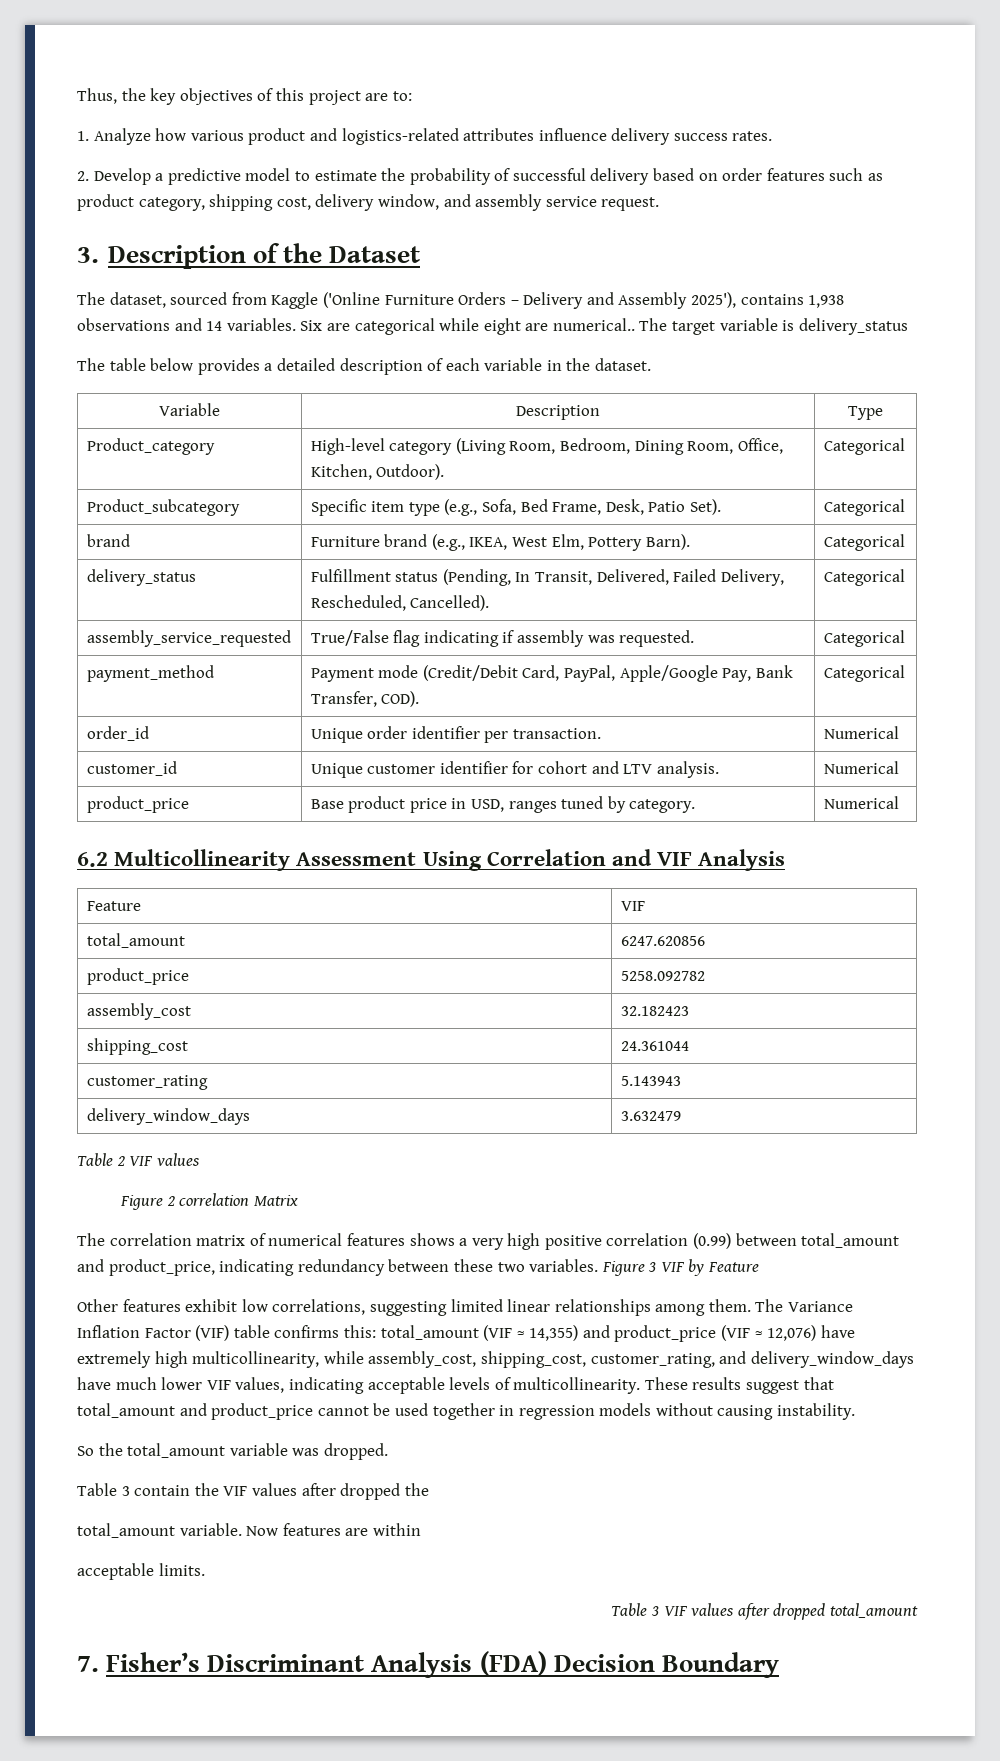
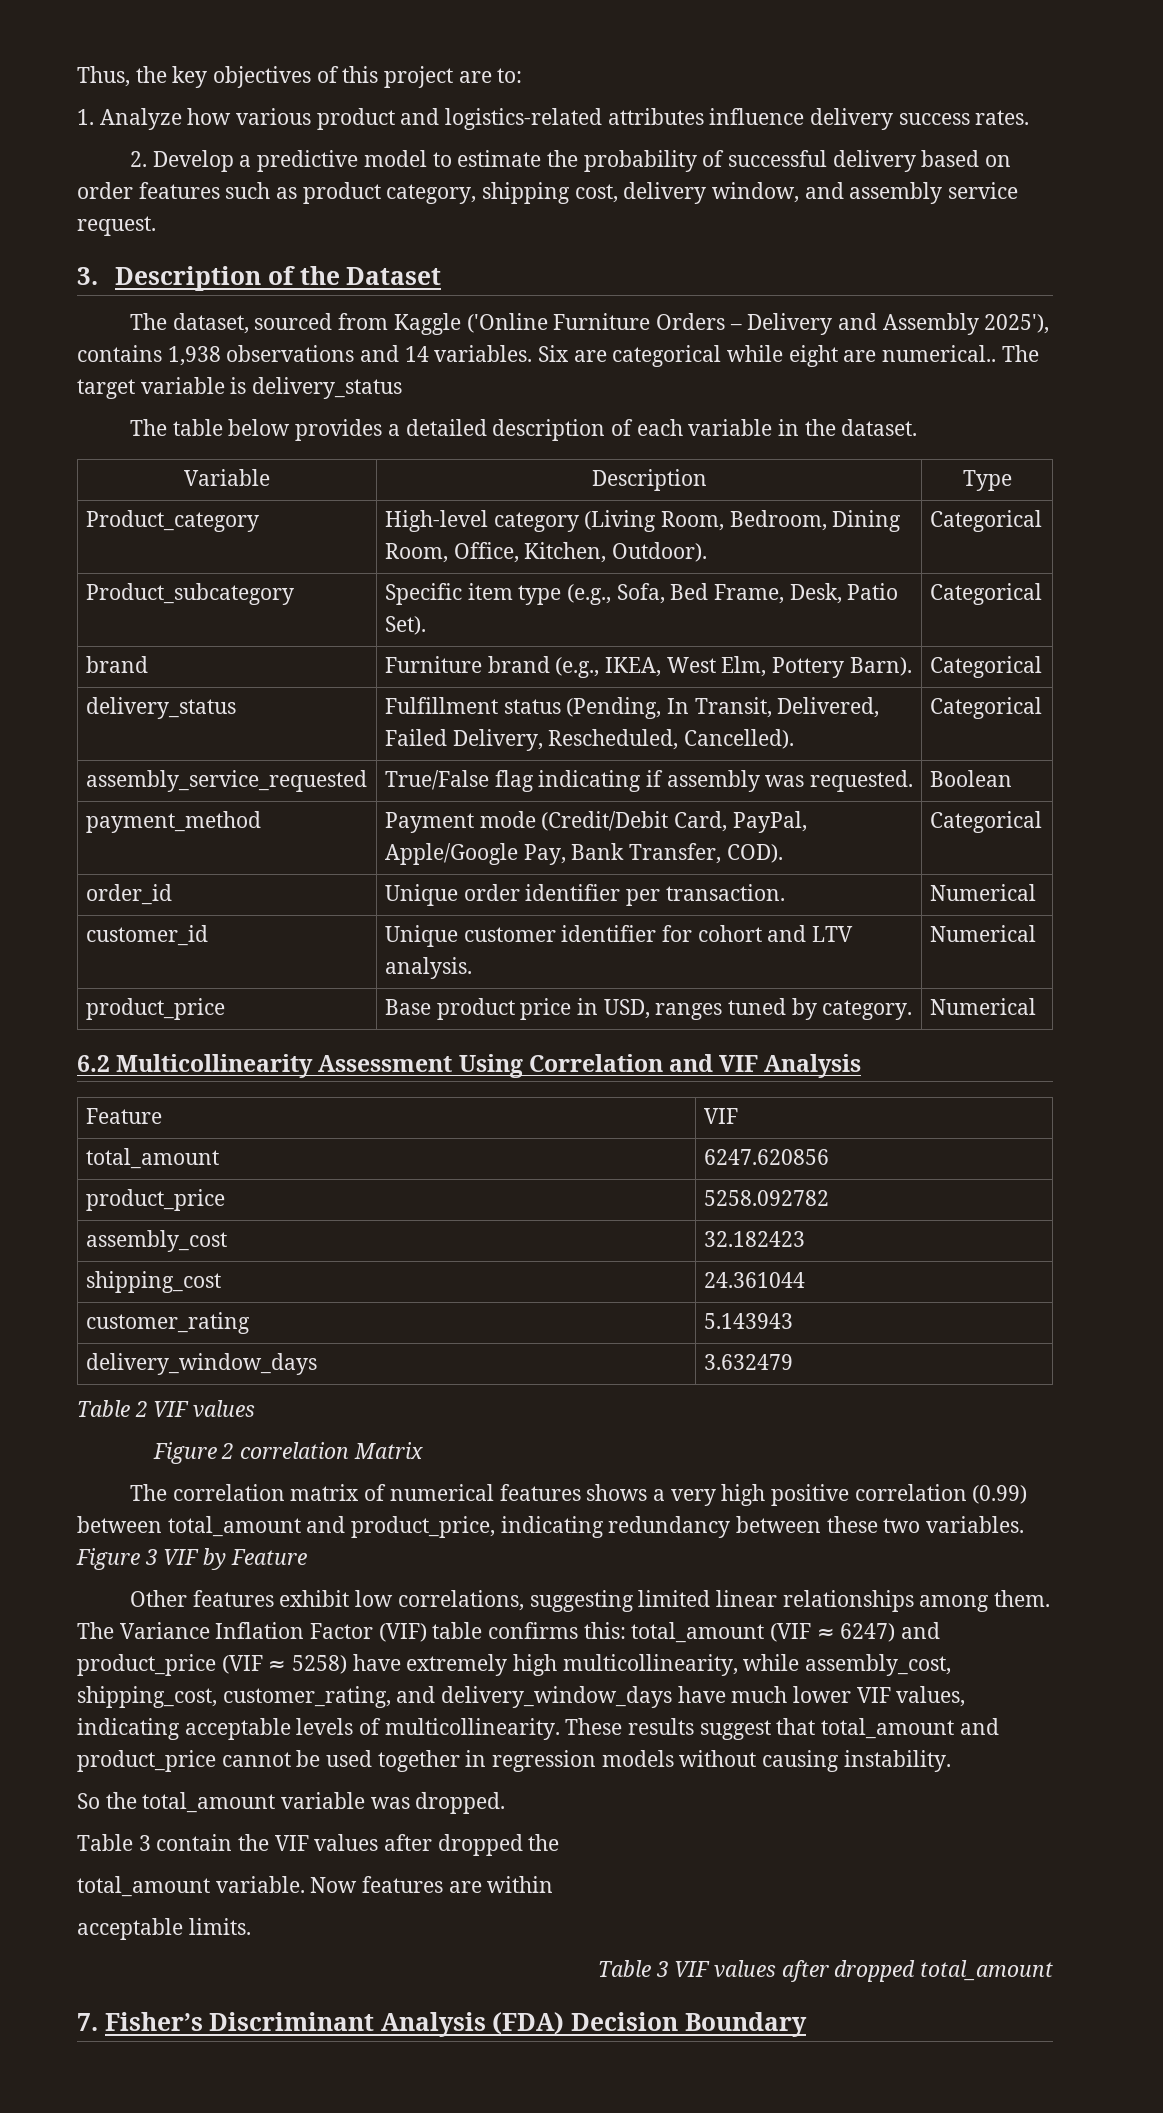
[823,630,905,647] Categorical -> [929,770,1012,787] Boolean
[529,1325,579,1341] 14,355) -> [840,1623,896,1642] 6247)
[767,1325,817,1341] 12,076) -> [292,1655,348,1674] 5258)

